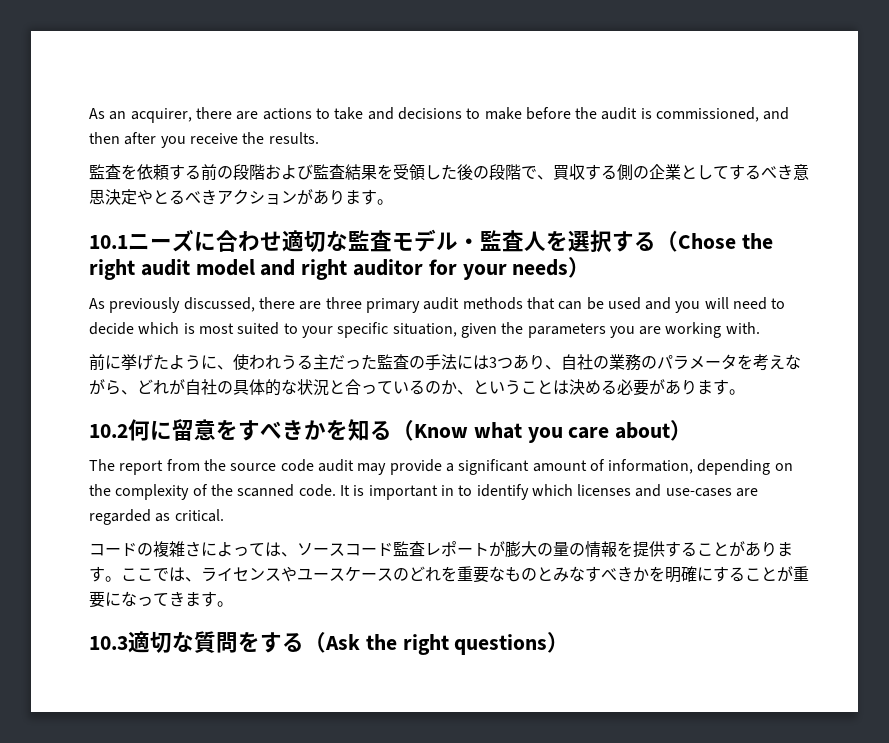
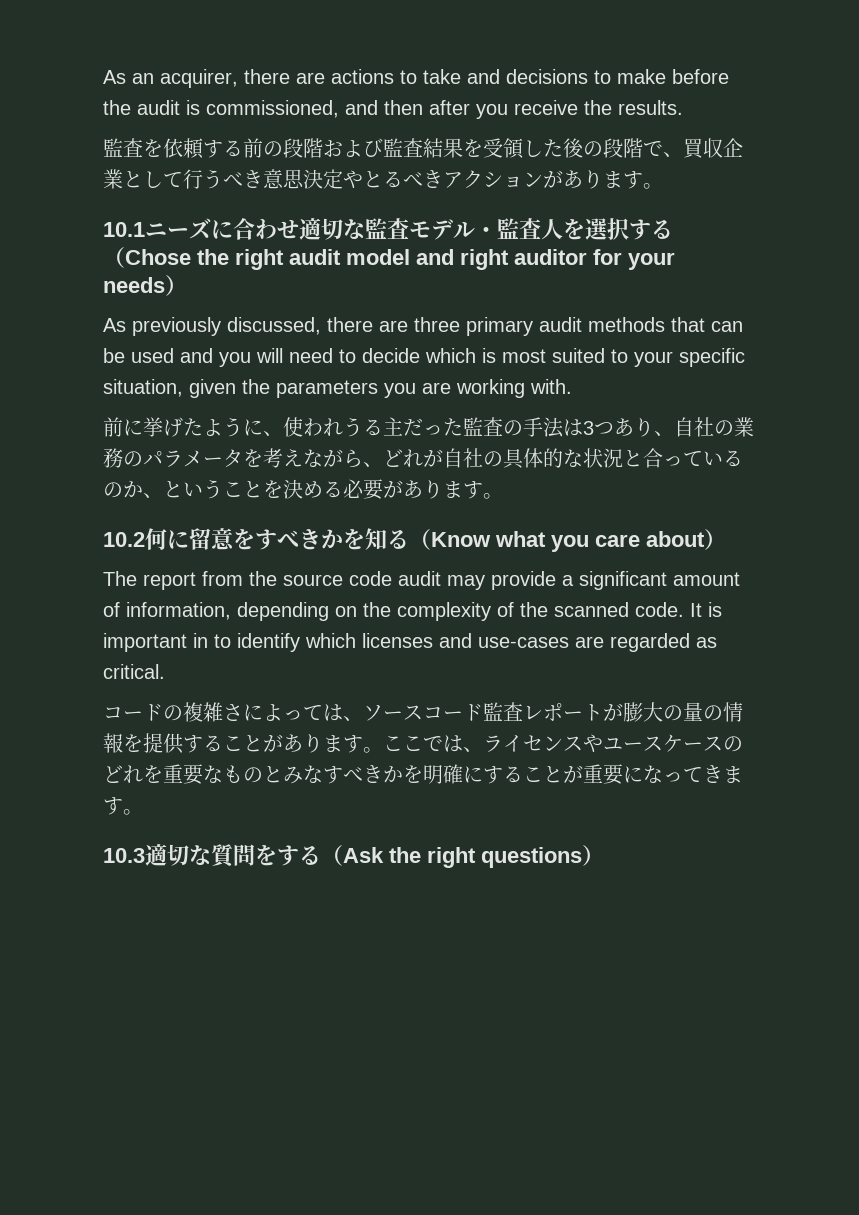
[585,164,649,180] する側の -> (723, 148) none
[729,164,761,180] する -> [183,169,223,189] 行う
[457,355,473,369] に -> (564, 427) none
[553,380,569,395] は -> [263,480,283,498] を

